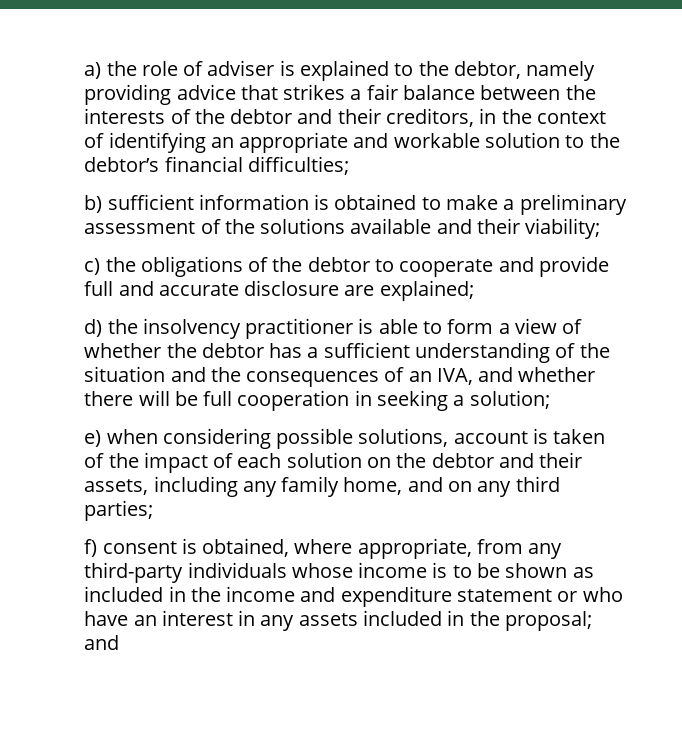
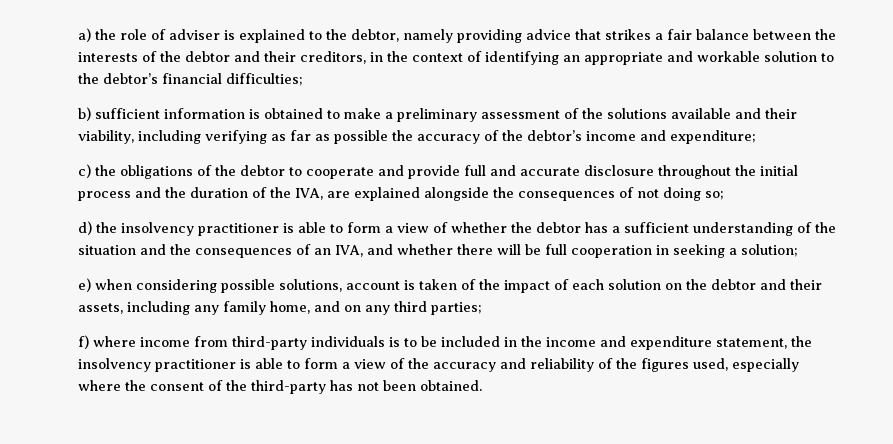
[525,218,601,239] viability; -> [77,130,756,144] viability, including verifying as far as possible the accuracy of the debtor’s income and expenditure;
[344,280,474,301] are explained; -> [657,165,798,179] [77,187,724,201] throughout the initial process and the duration of the IVA, are explained alongside the consequences of not doing so;
[102,538,563,559] [84,562,428,583] consent is obtained, where appropriate, from any third-party individuals whose income -> [92,336,385,350] where income from third-party individuals
[505,563,594,578] shown as -> (437, 341) none
[456,587,623,602] [84,610,592,631] [84,635,120,650] statement or who have an interest in any assets included in the proposal; and -> [715,336,812,349] [77,358,799,372] [77,380,482,394] statement, the insolvency practitioner is able to form a view of the accuracy and reliability of the figures used, especially where the consent of the third-party has not been obtained.

